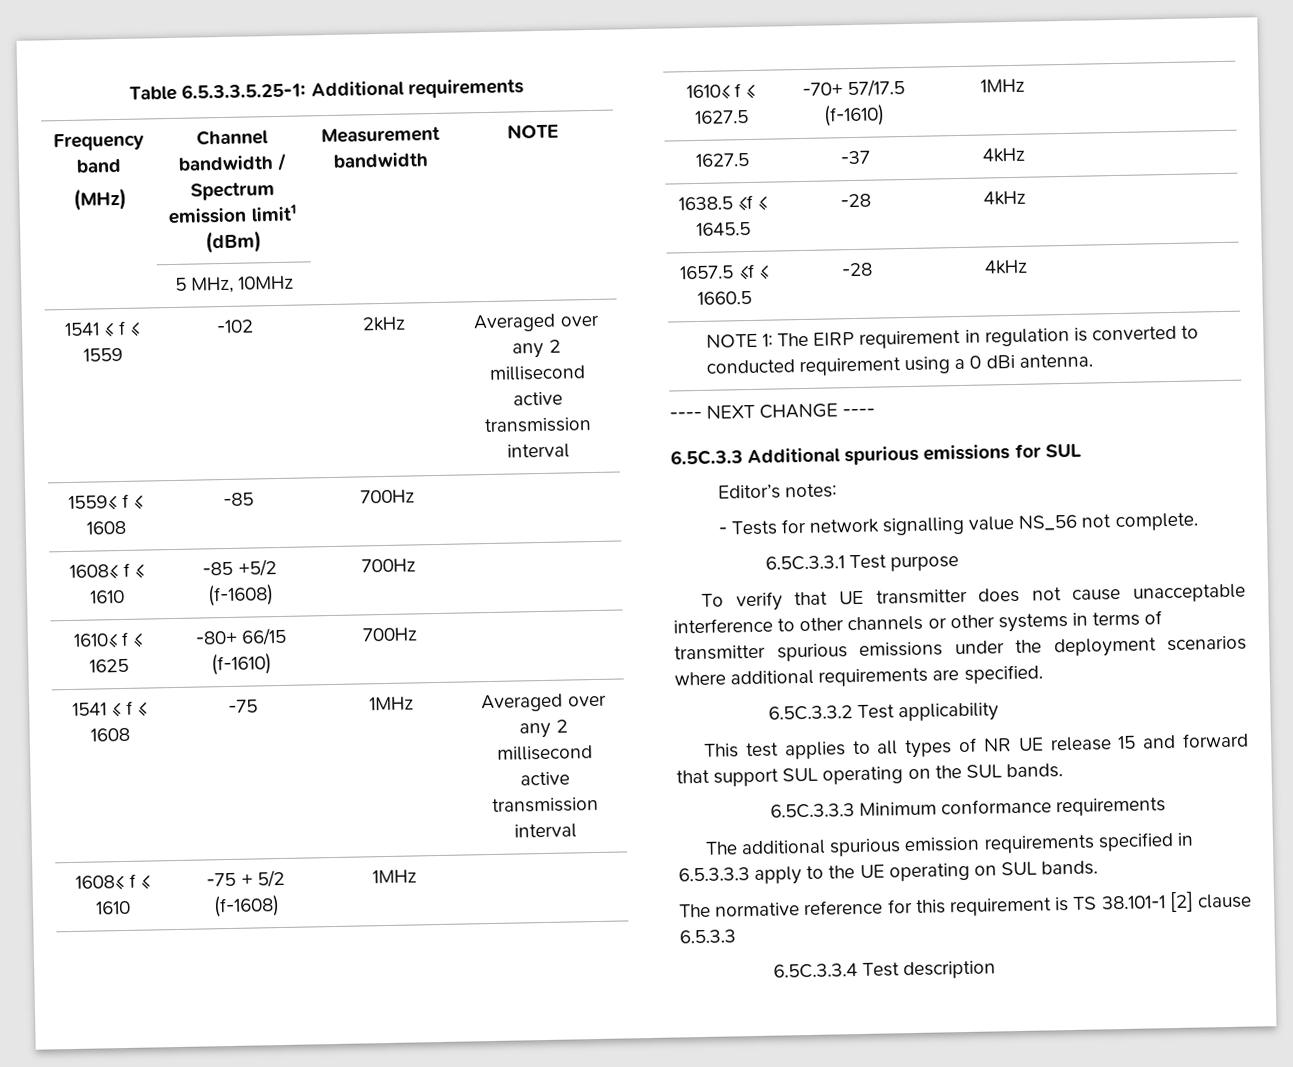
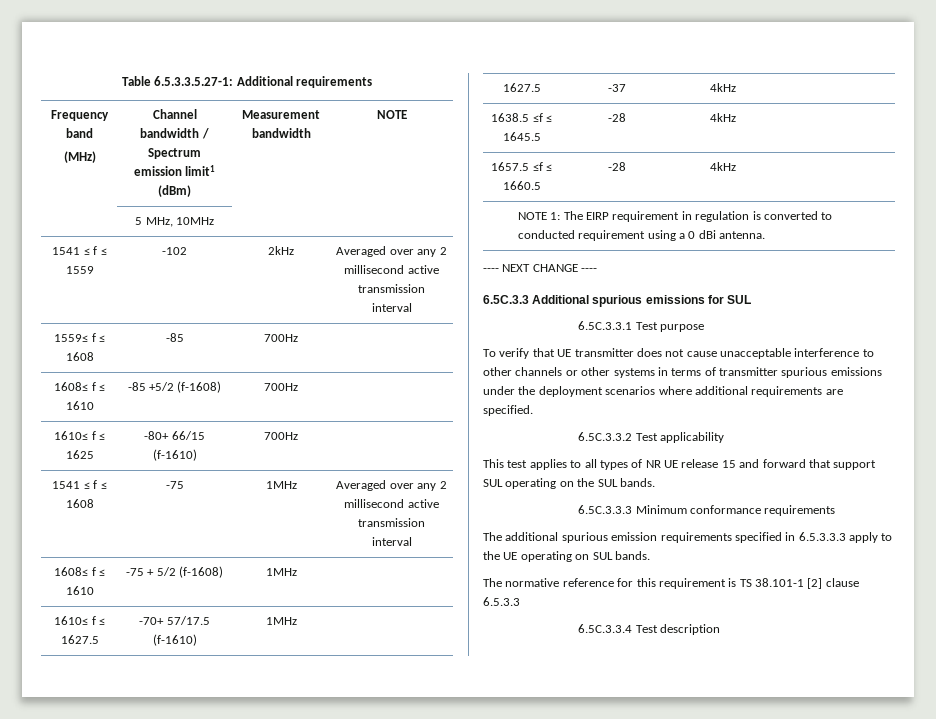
[181,82,307,99] 6.5.3.3.5.25-1: -> [154,76,234,86] 6.5.3.3.5.27-1:
[717,483,837,500] [717,512,1199,536] // Editor’s notes: // - Tests for network signalling value NS_56 not complete. -> (752, 299) none

